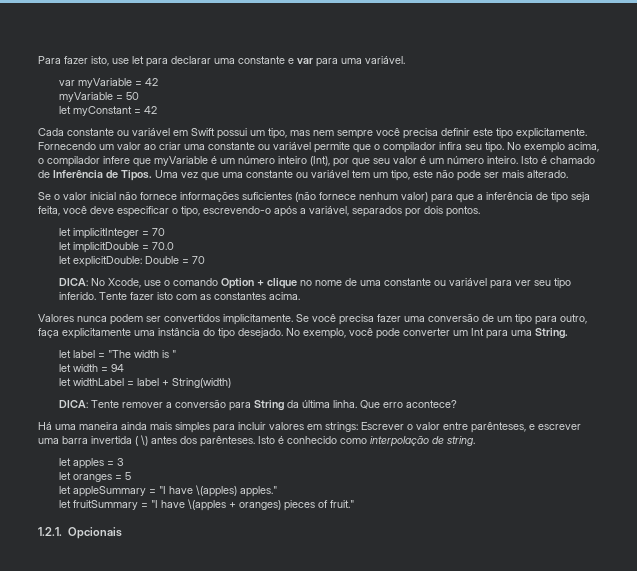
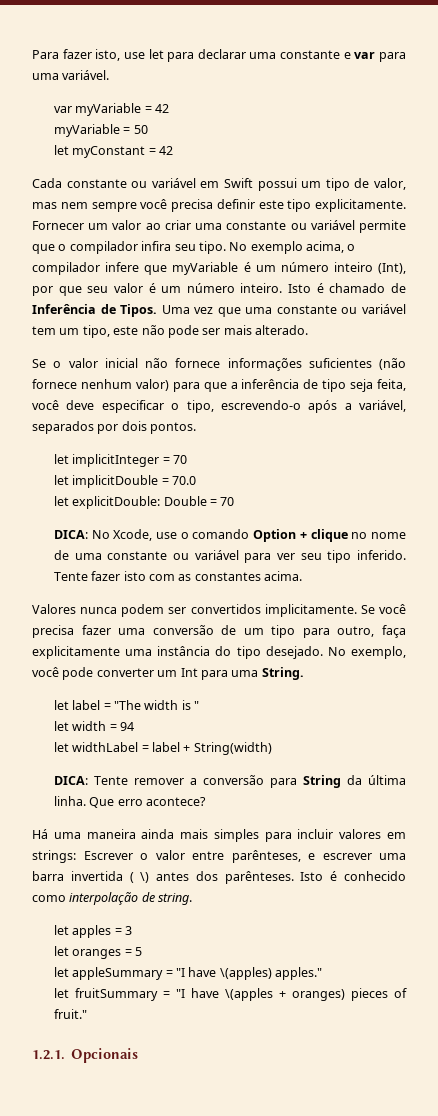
[268,128,287,139] tipo, -> [325,178,407,191] tipo de valor,
[38,142,96,150] Fornecendo -> [32,221,84,230] Fornecer

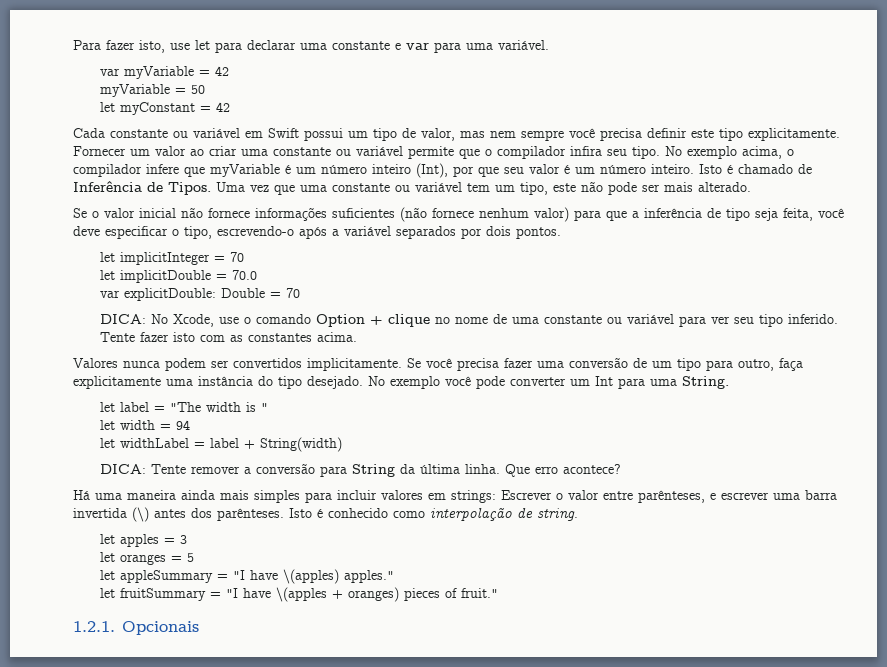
[359,400,406,412] variável, -> [344,226,391,236] variável
[53,496,69,506] let -> [99,290,120,298] var
[351,646,406,659] exemplo, -> [390,376,440,389] exemplo
[129,872,150,883] ( \) -> [132,507,149,522] (\)

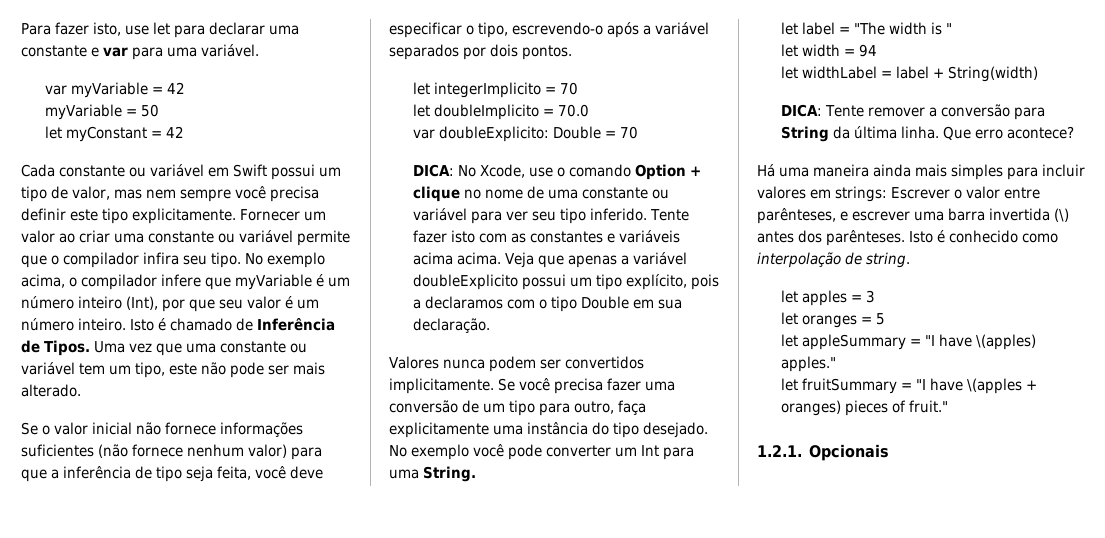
[119,252,210,265] implicitInteger -> [433,82,541,98] integerImplicito
[119,270,211,283] implicitDouble -> [433,104,539,120] doubleImplicito
[123,288,216,301] explicitDouble: -> [438,126,549,142] doubleExplicito:
[316,332,357,342] acima. -> [606,230,680,243] [412,252,687,268] [412,274,719,290] [412,296,682,312] [412,318,490,333] e variáveis acima acima. Veja que apenas a variável doubleExplicito possui um tipo explícito, pois a declaramos com o tipo Double em sua declaração.

